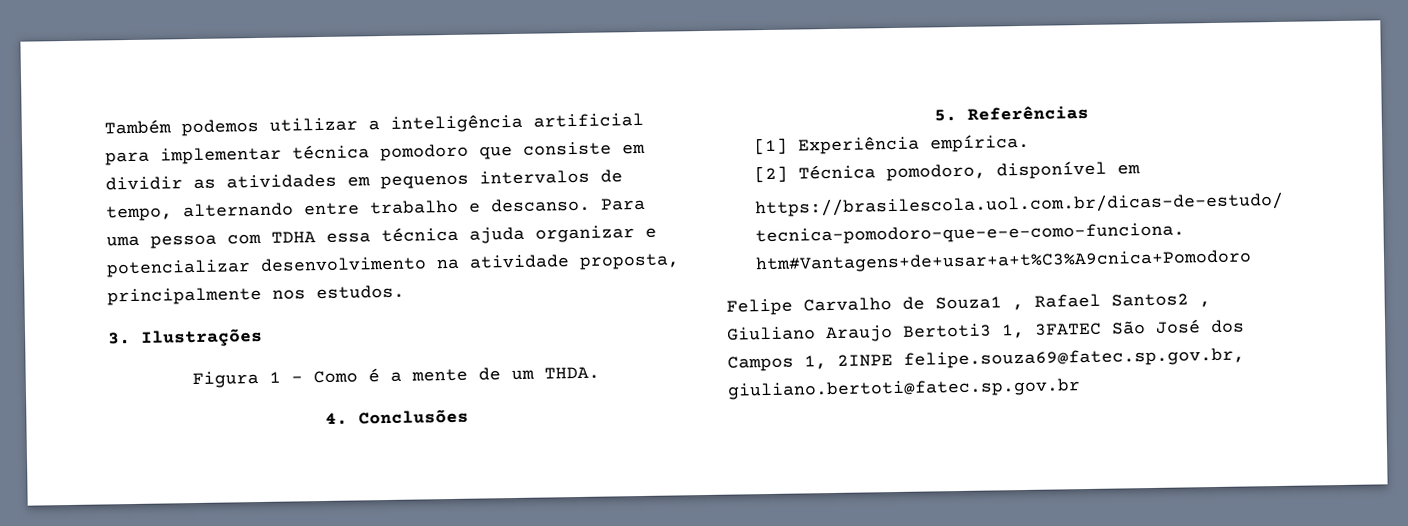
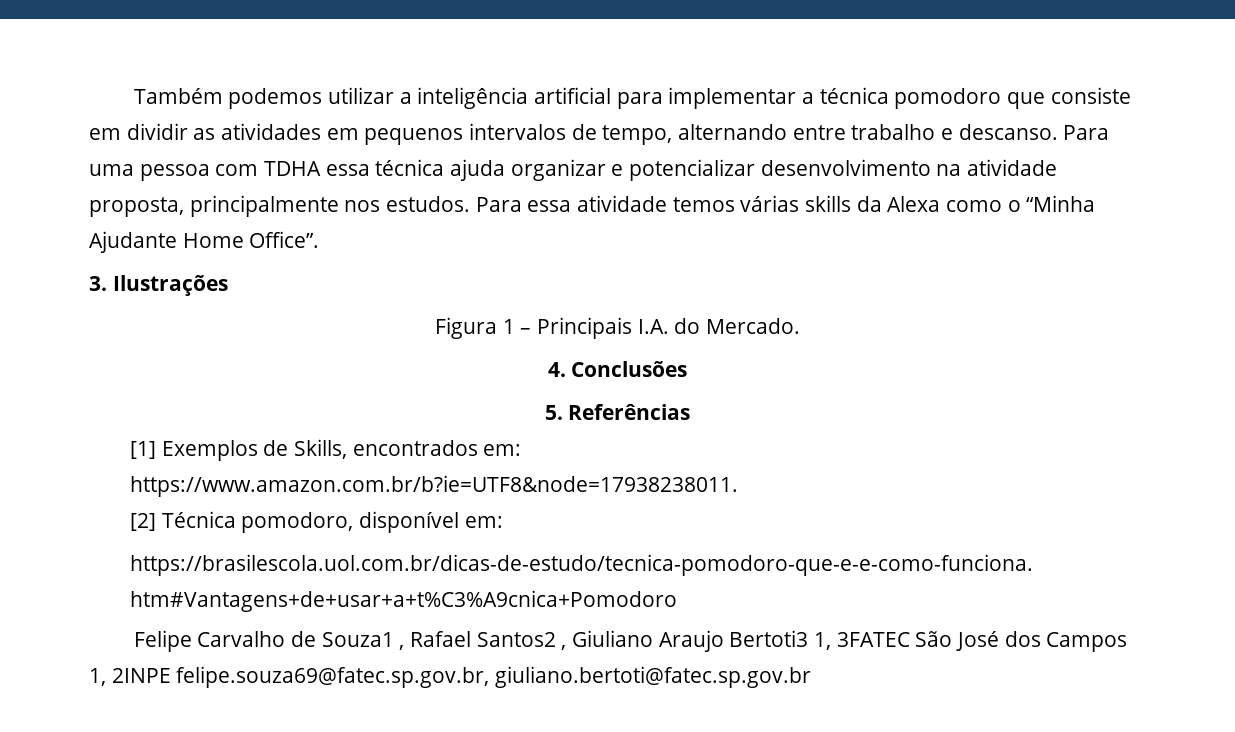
(282, 155) none -> [801,92,814,104] a
(405, 292) none -> [475,195,1096,212] [89,231,320,253] Para essa atividade temos várias skills da Alexa como o “Minha Ajudante Home Office”.
[313,366,600,384] Como é a mente de um THDA. -> [537,317,801,339] Principais I.A. do Mercado.
[798,133,1031,155] Experiência empírica. -> [161,439,522,461] [129,475,738,497] Exemplos de Skills, encontrados em: // https://www.amazon.com.br/b?ie=UTF8&node=17938238011.
[1117,164,1142,175] em -> [464,516,503,528] em:

